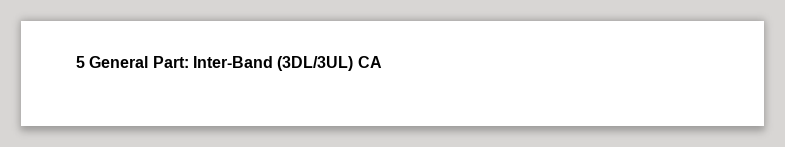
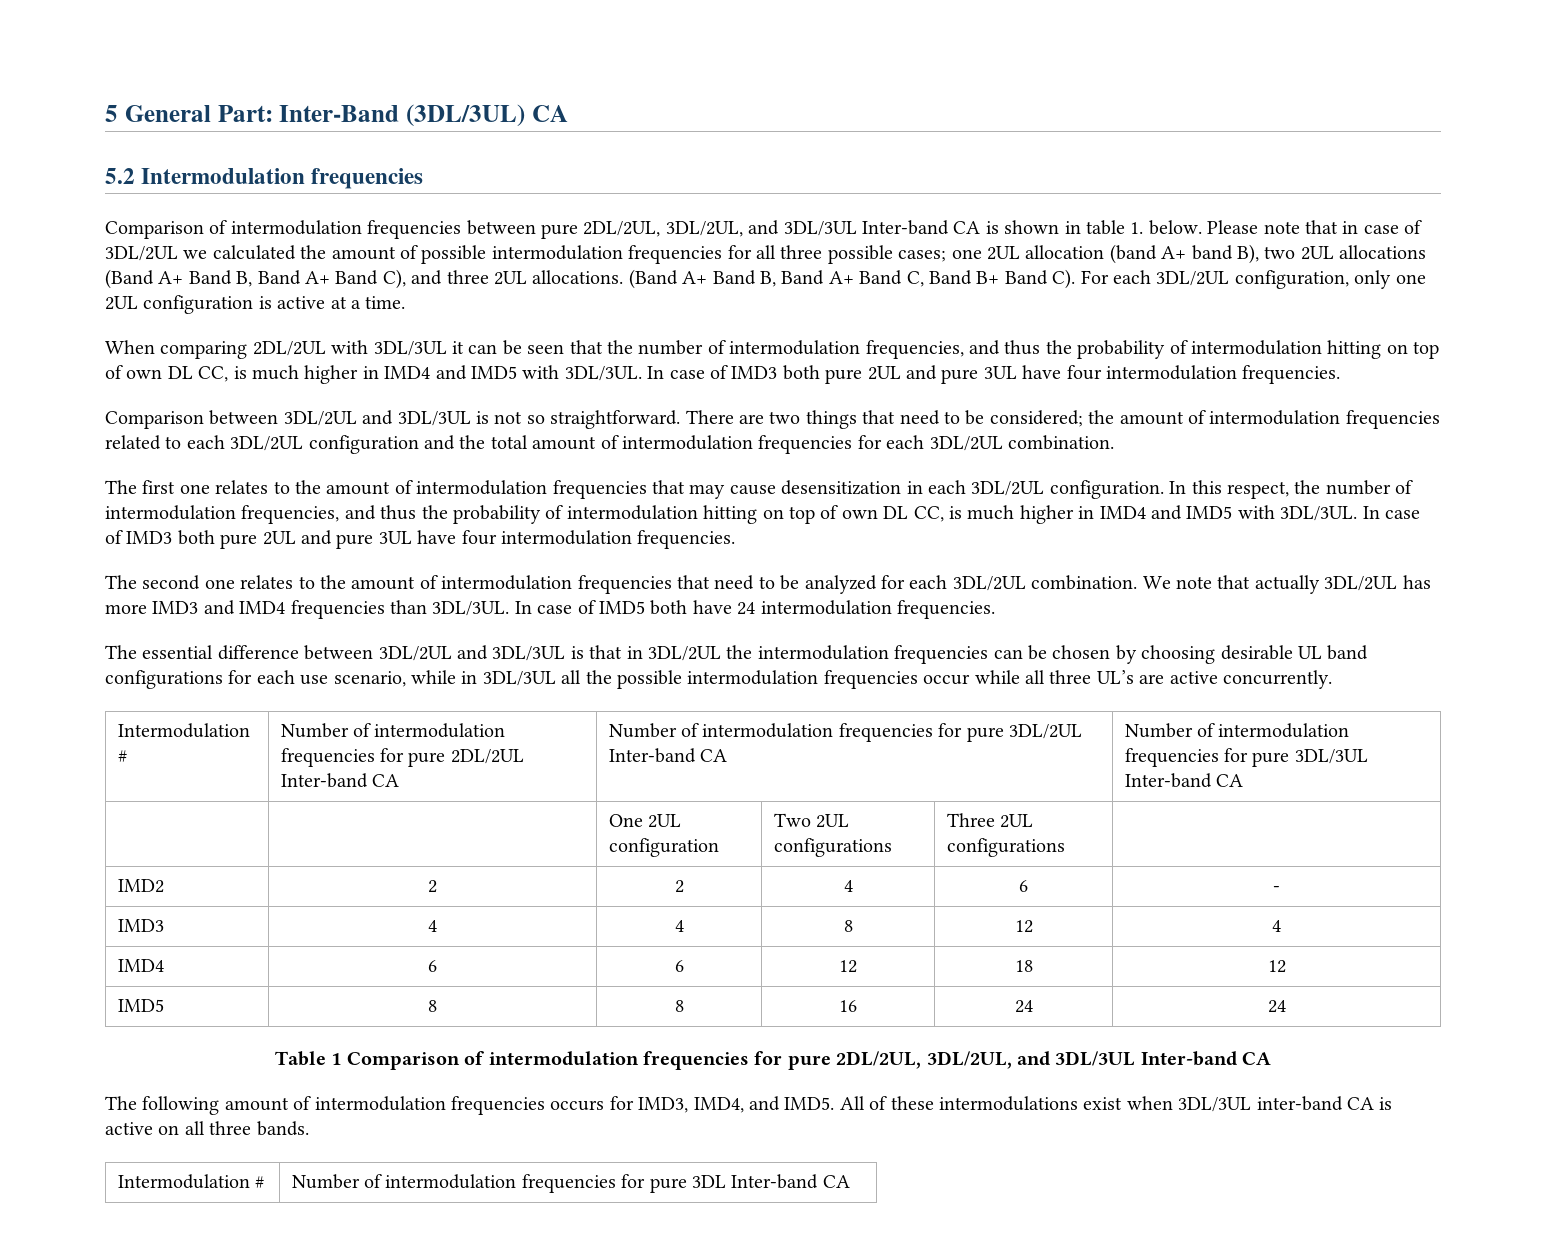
(382, 62) none -> [105,168,424,189] [105,220,1423,239] [105,244,1427,264] [105,269,1426,289] [105,295,406,314] [105,340,1440,359] [105,365,1341,384] [105,410,1440,429] [105,435,1114,454] [105,480,1414,499] [105,505,1421,524] [105,530,736,549] [105,575,1431,594] [105,600,995,619] [105,645,1369,664] [105,670,1332,689] [117,723,250,738] [117,750,127,762] [280,723,506,738] [280,748,524,767] [280,773,400,788] [608,723,1083,742] [608,748,728,763] [1124,723,1350,738] [1124,748,1368,767] [1124,773,1244,788] [608,814,682,828] [608,838,719,857] [773,813,850,828] [773,838,892,857] [946,813,1034,828] [946,838,1065,857] [117,879,164,893] [428,880,437,893] [674,880,684,893] [843,880,853,892] [1019,880,1028,892] [1273,886,1280,892] [117,919,164,932] [428,920,437,932] [674,920,684,932] [843,920,853,932] [1014,920,1033,933] [1272,920,1281,932] [117,959,164,972] [428,960,437,972] [674,960,684,972] [839,960,857,973] [1014,960,1033,972] [1267,960,1286,973] [117,999,164,1012] [428,1000,437,1012] [674,1000,684,1012] [839,1000,857,1012] [1014,1000,1033,1013] [1267,1000,1286,1013] [274,1051,1272,1070] [105,1096,1393,1115] [105,1121,309,1136] [117,1174,265,1189] [291,1174,850,1193] // 5.2 Intermodulation frequencies // Comparison of intermodulation frequencies between pure 2DL/2UL, 3DL/2UL, and 3DL/3UL Inter-band CA is shown in table 1. below. Please note that in case of 3DL/2UL we calculated the amount of possible intermodulation frequencies for all three possible cases; one 2UL allocation (band A+ band B), two 2UL allocations (Band A+ Band B, Band A+ Band C), and three 2UL allocations. (Band A+ Band B, Band A+ Band C, Band B+ Band C). For each 3DL/2UL configuration, only one 2UL configuration is active at a time. // When comparing 2DL/2UL with 3DL/3UL it can be seen that the number of intermodulation frequencies, and thus the probability of intermodulation hitting on top of own DL CC, is much higher in IMD4 and IMD5 with 3DL/3UL. In case of IMD3 both pure 2UL and pure 3UL have four intermodulation frequencies. // Comparison between 3DL/2UL and 3DL/3UL is not so straightforward. There are two things that need to be considered; the amount of intermodulation frequencies related to each 3DL/2UL configuration and the total amount of intermodulation frequencies for each 3DL/2UL combination. // The first one relates to the amount of intermodulation frequencies that may cause desensitization in each 3DL/2UL configuration. In this respect, the number of intermodulation frequencies, and thus the probability of intermodulation hitting on top of own DL CC, is much higher in IMD4 and IMD5 with 3DL/3UL. In case of IMD3 both pure 2UL and pure 3UL have four intermodulation frequencies. // The second one relates to the amount of intermodulation frequencies that need to be analyzed for each 3DL/2UL combination. We note that actually 3DL/2UL has more IMD3 and IMD4 frequencies than 3DL/3UL. In case of IMD5 both have 24 intermodulation frequencies. // The essential difference between 3DL/2UL and 3DL/3UL is that in 3DL/2UL the intermodulation frequencies can be chosen by choosing desirable UL band configurations for each use scenario, while in 3DL/3UL all the possible intermodulation frequencies occur while all three UL’s are active concurrently. // Intermodulation # | Number of intermodulation frequencies for pure 2DL/2UL Inter-band CA | Number of intermodulation frequencies for pure 3DL/2UL Inter-band CA | Number of intermodulation frequencies for pure 3DL/3UL Inter-band CA // | | One 2UL configuration | Two 2UL configurations | Three 2UL configurations | // IMD2 | 2 | 2 | 4 | 6 | - // IMD3 | 4 | 4 | 8 | 12 | 4 // IMD4 | 6 | 6 | 12 | 18 | 12 // IMD5 | 8 | 8 | 16 | 24 | 24 // Table 1 Comparison of intermodulation frequencies for pure 2DL/2UL, 3DL/2UL, and 3DL/3UL Inter-band CA // The following amount of intermodulation frequencies occurs for IMD3, IMD4, and IMD5. All of these intermodulations exist when 3DL/3UL inter-band CA is active on all three bands. // Intermodulation # | Number of intermodulation frequencies for pure 3DL Inter-band CA

